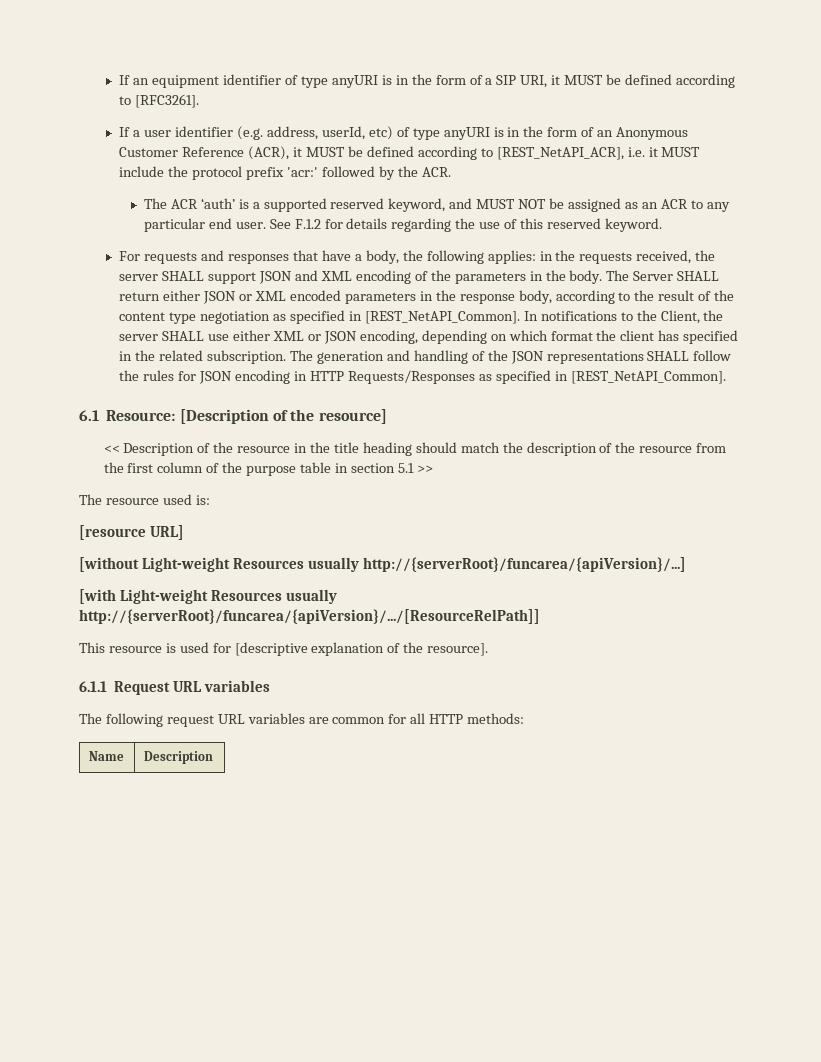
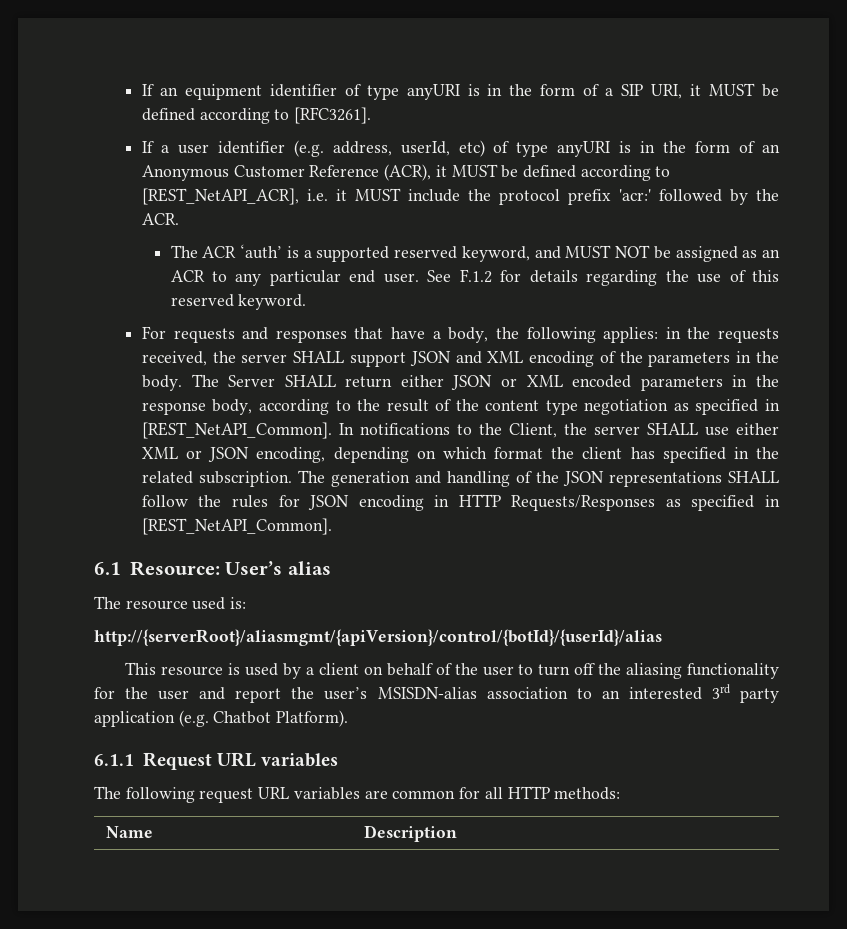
[179,409,387,424] [103,442,727,456] [103,462,433,476] [79,494,210,505] [79,525,184,540] [79,557,686,572] [79,589,337,604] [79,609,540,624] [79,642,489,656] [Description of the resource] // << Description of the resource in the title heading should match the description of the resource from the first column of the purpose table in section 5.1 >> // The resource used is: // [resource URL] // [without Light-weight Resources usually http://{serverRoot}/funcarea/{apiVersion}/...] // [with Light-weight Resources usually http://{serverRoot}/funcarea/{apiVersion}/.../[ResourceRelPath]] // This resource is used for [descriptive explanation of the resource]. -> [225,561,331,575] [94,596,247,610] [94,629,662,646] [125,662,779,679] [94,684,780,703] [94,710,349,727] User’s alias // The resource used is: // http://{serverRoot}/aliasmgmt/{apiVersion}/control/{botId}/{userId}/alias // This resource is used by a client on behalf of the user to turn off the aliasing functionality for the user and report the user’s MSISDN-alias association to an interested 3rd party application (e.g. Chatbot Platform).

